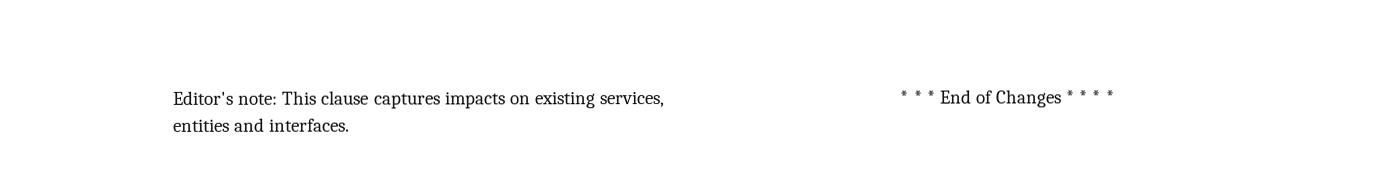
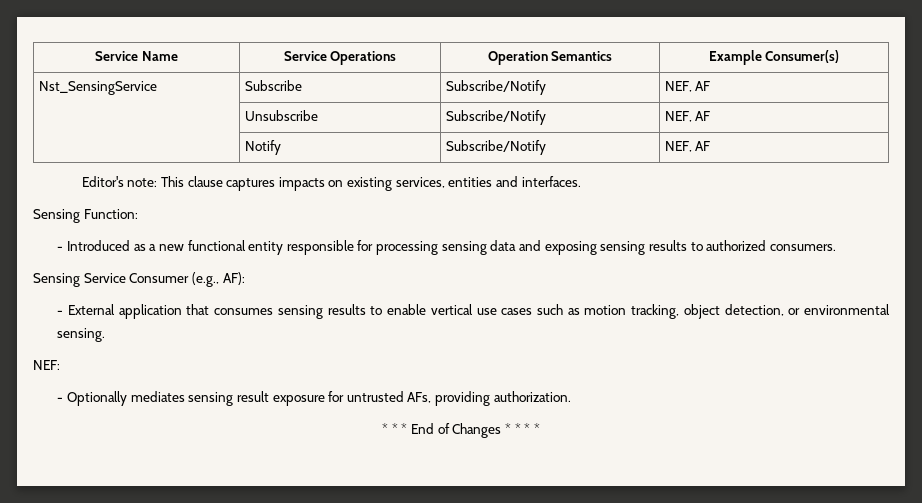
(172, 97) none -> [95,51,178,61] [283,51,397,65] [487,51,613,65] [708,50,840,65] [38,81,157,95] [244,80,302,91] [445,80,546,95] [664,81,711,92] [244,110,318,121] [445,110,546,125] [664,111,711,122] [244,140,281,155] [445,140,546,155] [664,141,711,152] Service Name | Service Operations | Operation Semantics | Example Consumer(s) // Nst_SensingService | Subscribe | Subscribe/Notify | NEF, AF // | Unsubscribe | Subscribe/Notify | NEF, AF // | Notify | Subscribe/Notify | NEF, AF //
(351, 125) none -> [33,209,138,223] [57,240,836,255] [33,272,245,287] [57,304,891,319] [57,328,106,342] [33,360,60,370] [57,391,571,406] // Sensing Function: // - Introduced as a new functional entity responsible for processing sensing data and exposing sensing results to authorized consumers. // Sensing Service Consumer (e.g., AF): // - External application that consumes sensing results to enable vertical use cases such as motion tracking, object detection, or environmental sensing. // NEF: // - Optionally mediates sensing result exposure for untrusted AFs, providing authorization.

